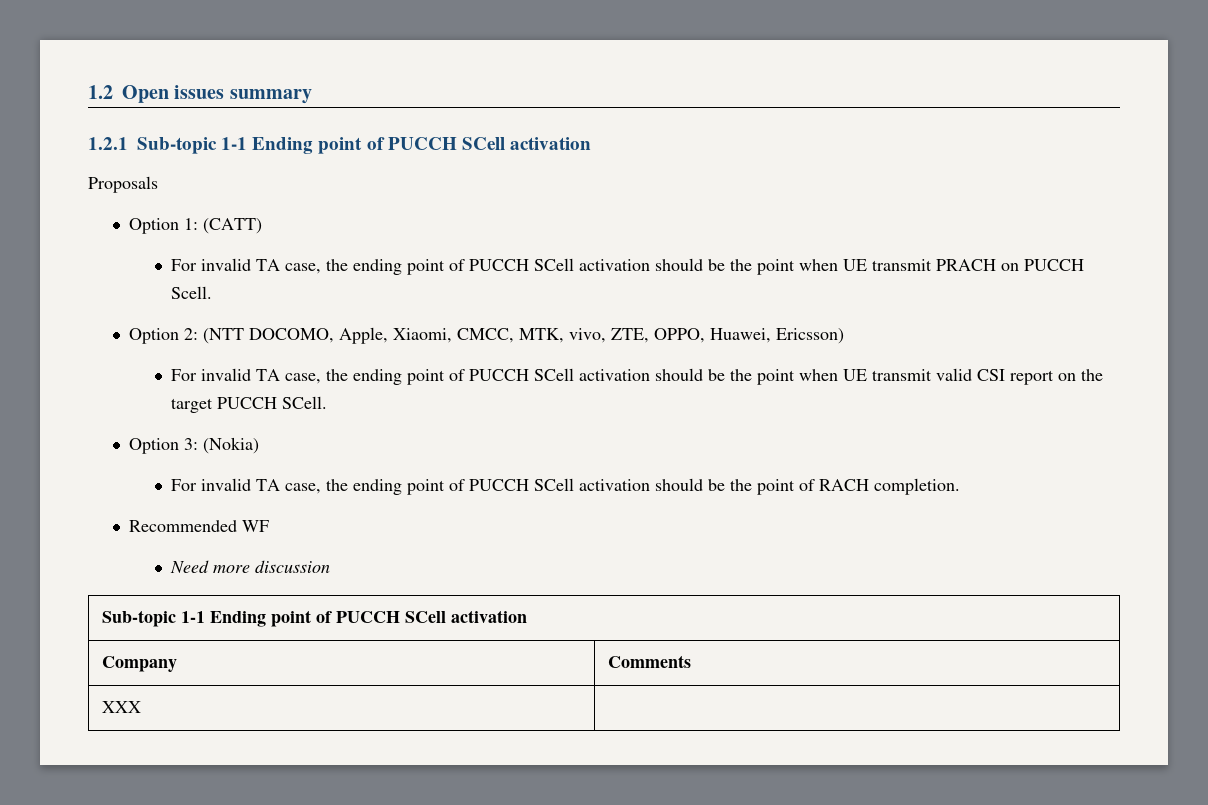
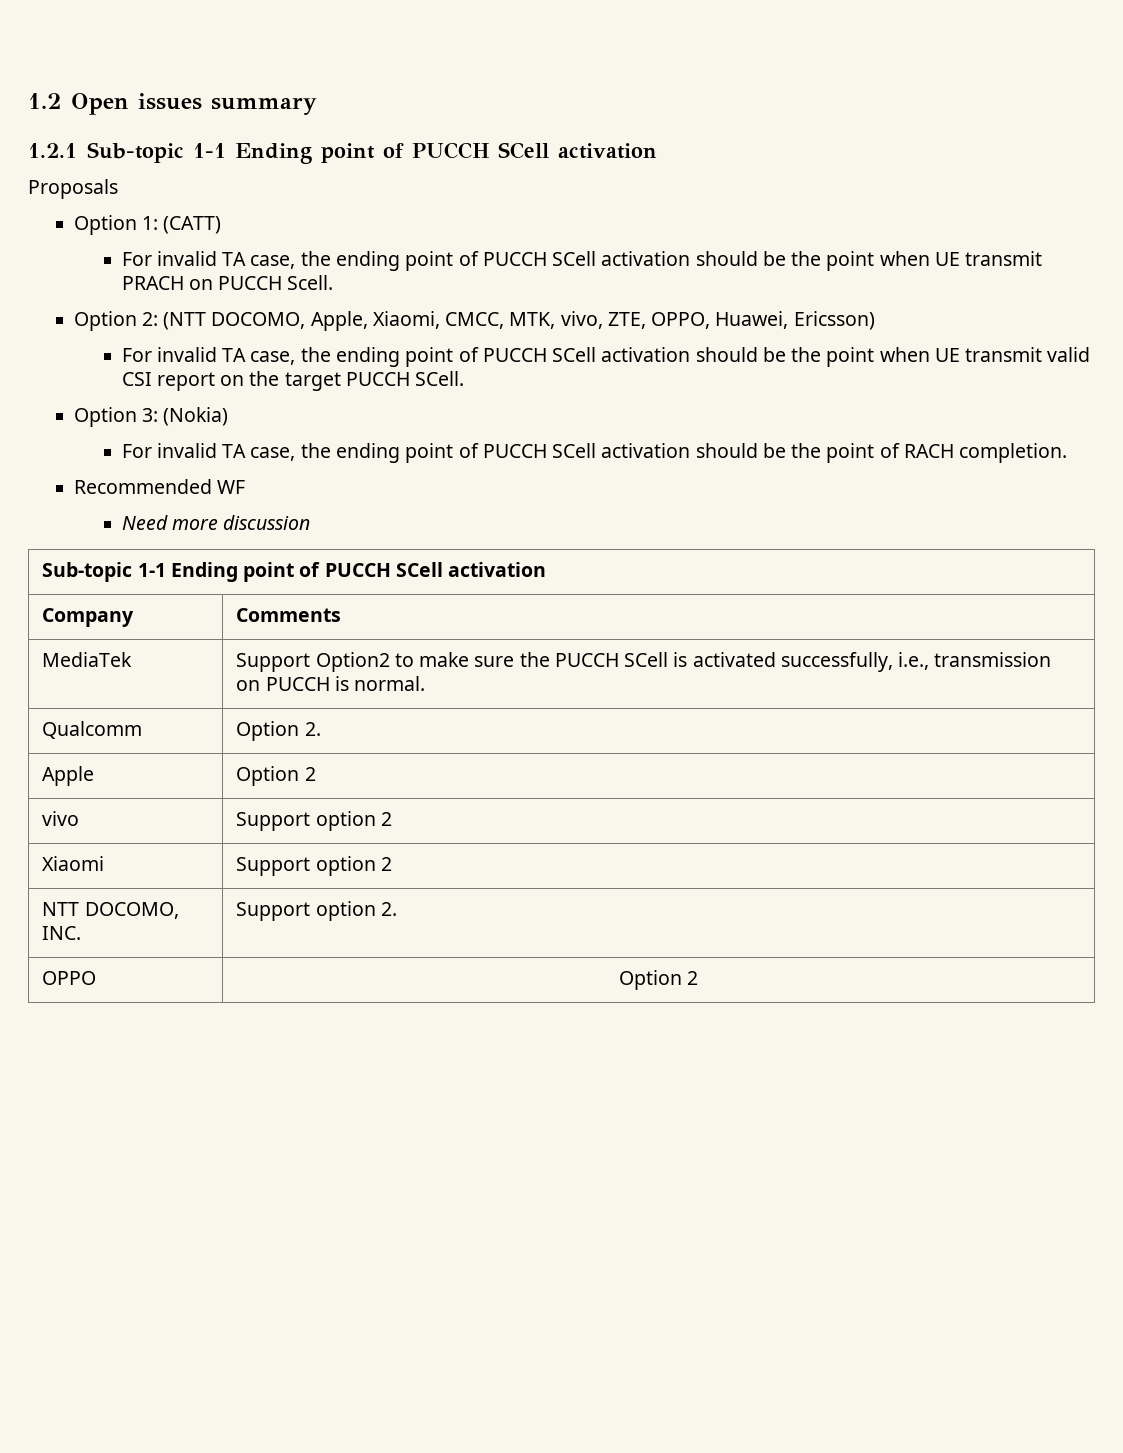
[102,701,142,713] XXX | -> [42,652,133,667] [236,652,1052,672] [236,676,426,691] [42,721,143,739] [236,721,321,741] [42,766,95,786] [236,766,316,786] [42,811,80,826] [236,811,392,831] [42,856,105,871] [236,856,392,876] [42,902,179,919] [42,926,82,940] [236,901,397,921] [42,971,97,985] [618,970,699,990] MediaTek | Support Option2 to make sure the PUCCH SCell is activated successfully, i.e., transmission on PUCCH is normal. // Qualcomm | Option 2. // Apple | Option 2 // vivo | Support option 2 // Xiaomi | Support option 2 // NTT DOCOMO, INC. | Support option 2. // OPPO | Option 2

